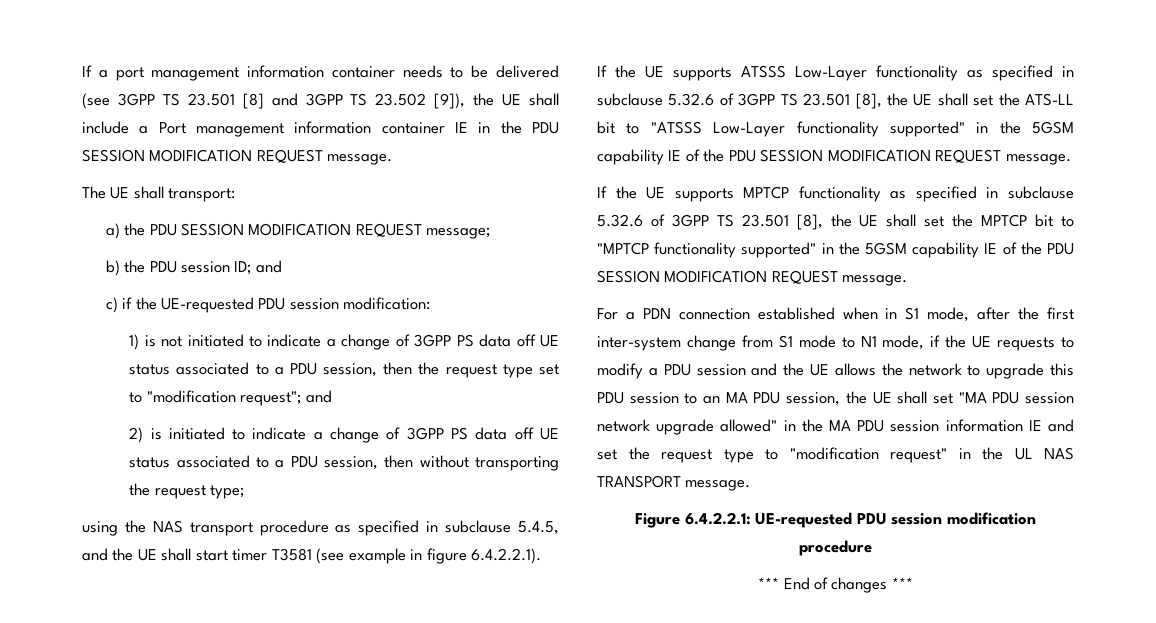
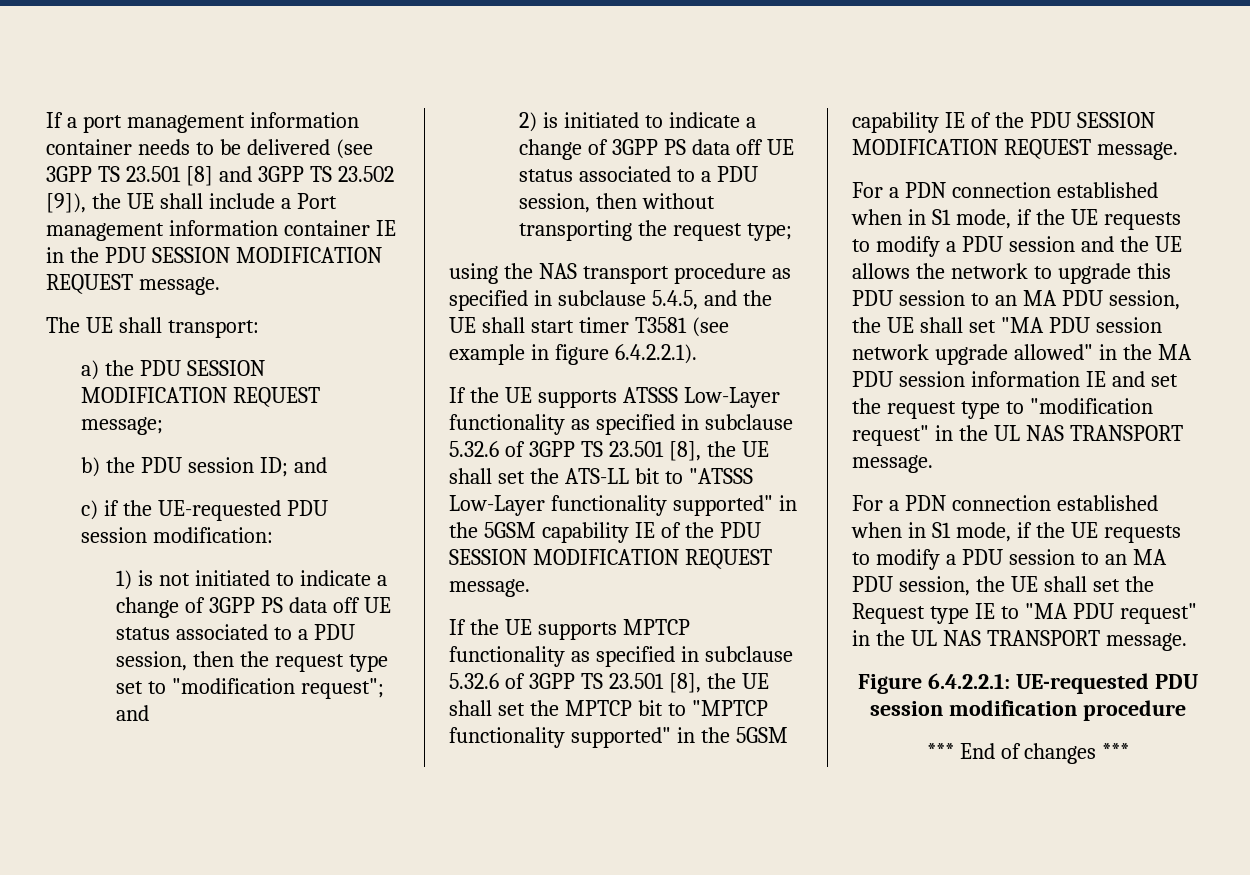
[977,307,1074,320] [597,335,925,351] after the first inter-system change from S1 mode to N1 mode, -> (1011, 219) none
(751, 485) none -> [852,495,1158,511] [851,522,1181,543] [852,549,1167,570] [852,576,1154,596] [852,603,1197,624] [852,630,1187,651] // For a PDN connection established when in S1 mode, if the UE requests to modify a PDU session to an MA PDU session, the UE shall set the Request type IE to "MA PDU request" in the UL NAS TRANSPORT message.

